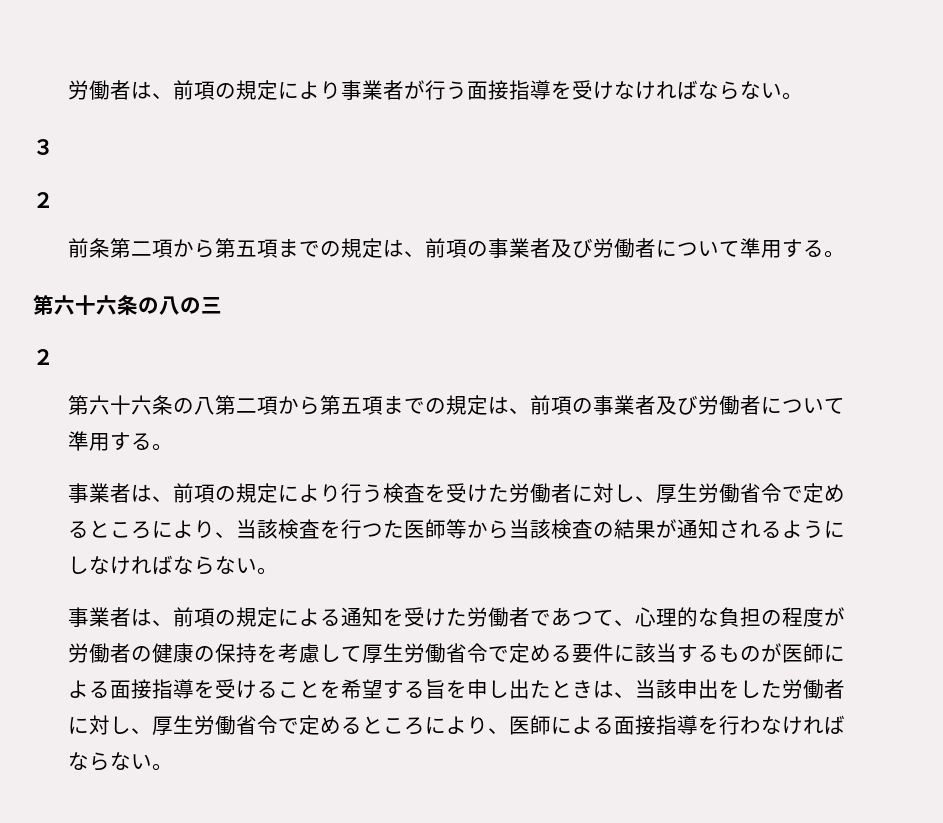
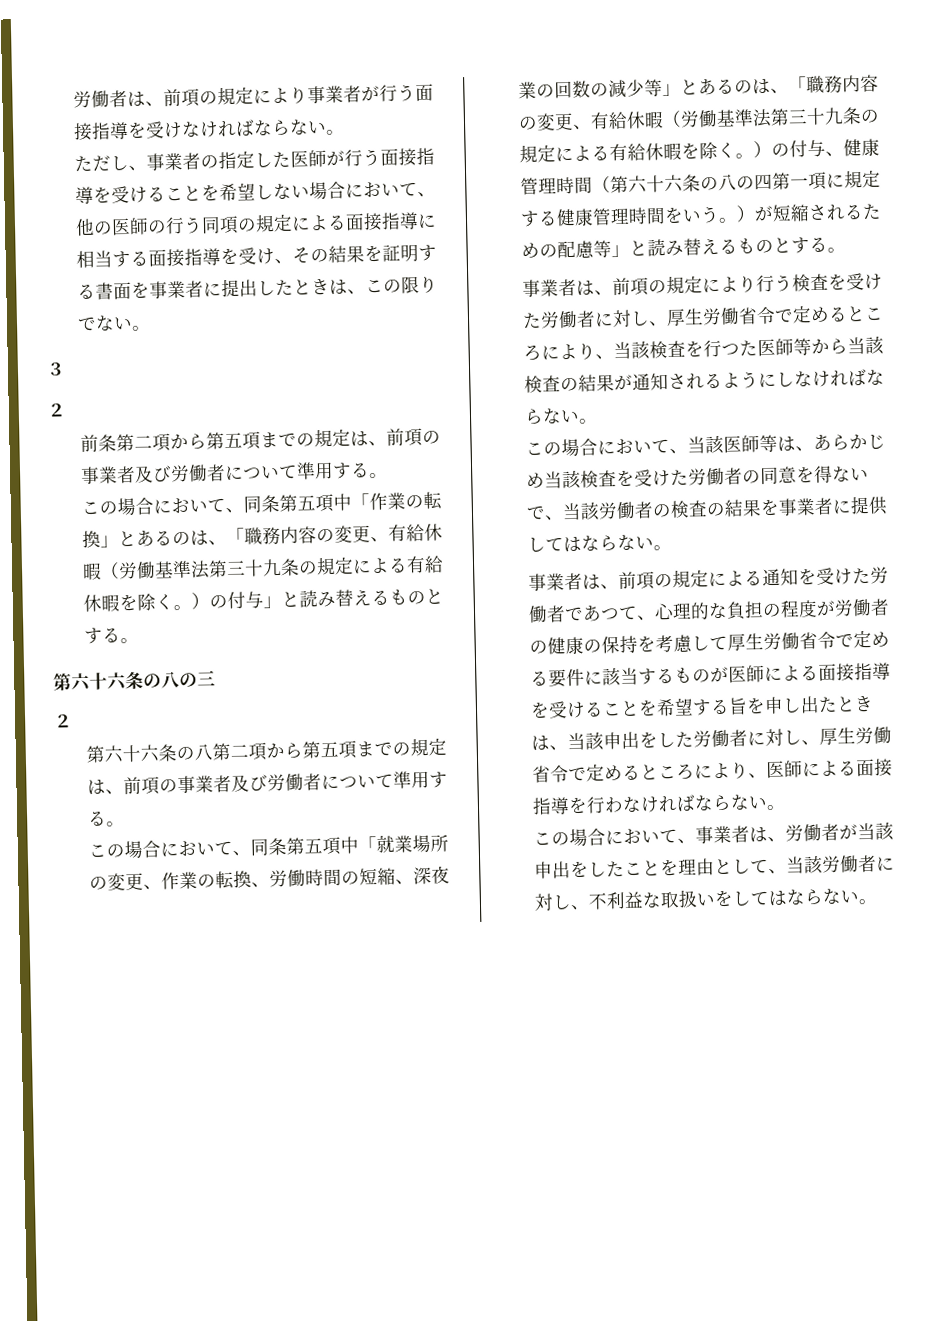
(803, 96) none -> [74,147,436,173] [75,181,437,205] [75,212,438,237] [76,244,438,269] [77,275,439,300] [77,315,152,332] // ただし、事業者の指定した医師が行う面接指導を受けることを希望しない場合において、他の医師の行う同項の規定による面接指導に相当する面接指導を受け、その結果を証明する書面を事業者に提出したときは、この限りでない。
(845, 254) none -> [81,491,443,516] [82,523,444,548] [82,555,445,580] [83,588,445,612] [84,627,140,644] // この場合において、同条第五項中「作業の転換」とあるのは、「職務内容の変更、有給休暇（労働基準法第三十九条の規定による有給休暇を除く。）の付与」と読み替えるものとする。
(173, 447) none -> [88,834,450,859] [89,865,451,891] [518,74,880,99] [518,106,881,131] [519,138,881,163] [520,169,882,195] [520,203,883,227] [521,236,847,259] // この場合において、同条第五項中「就業場所の変更、作業の転換、労働時間の短縮、深夜業の回数の減少等」とあるのは、「職務内容の変更、有給休暇（労働基準法第三十九条の規定による有給休暇を除く。）の付与、健康管理時間（第六十六条の八の四第一項に規定する健康管理時間をいう。）が短縮されるための配慮等」と読み替えるものとする。
(278, 571) none -> [525,433,887,457] [526,465,870,490] [526,495,889,521] [527,534,673,553] // この場合において、当該医師等は、あらかじめ当該検査を受けた労働者の同意を得ないで、当該労働者の検査の結果を事業者に提供してはならない。
(173, 767) none -> [533,822,895,847] [534,854,896,879] [534,888,879,911] // この場合において、事業者は、労働者が当該申出をしたことを理由として、当該労働者に対し、不利益な取扱いをしてはならない。

